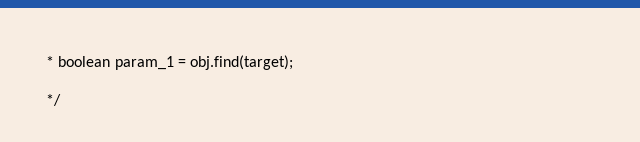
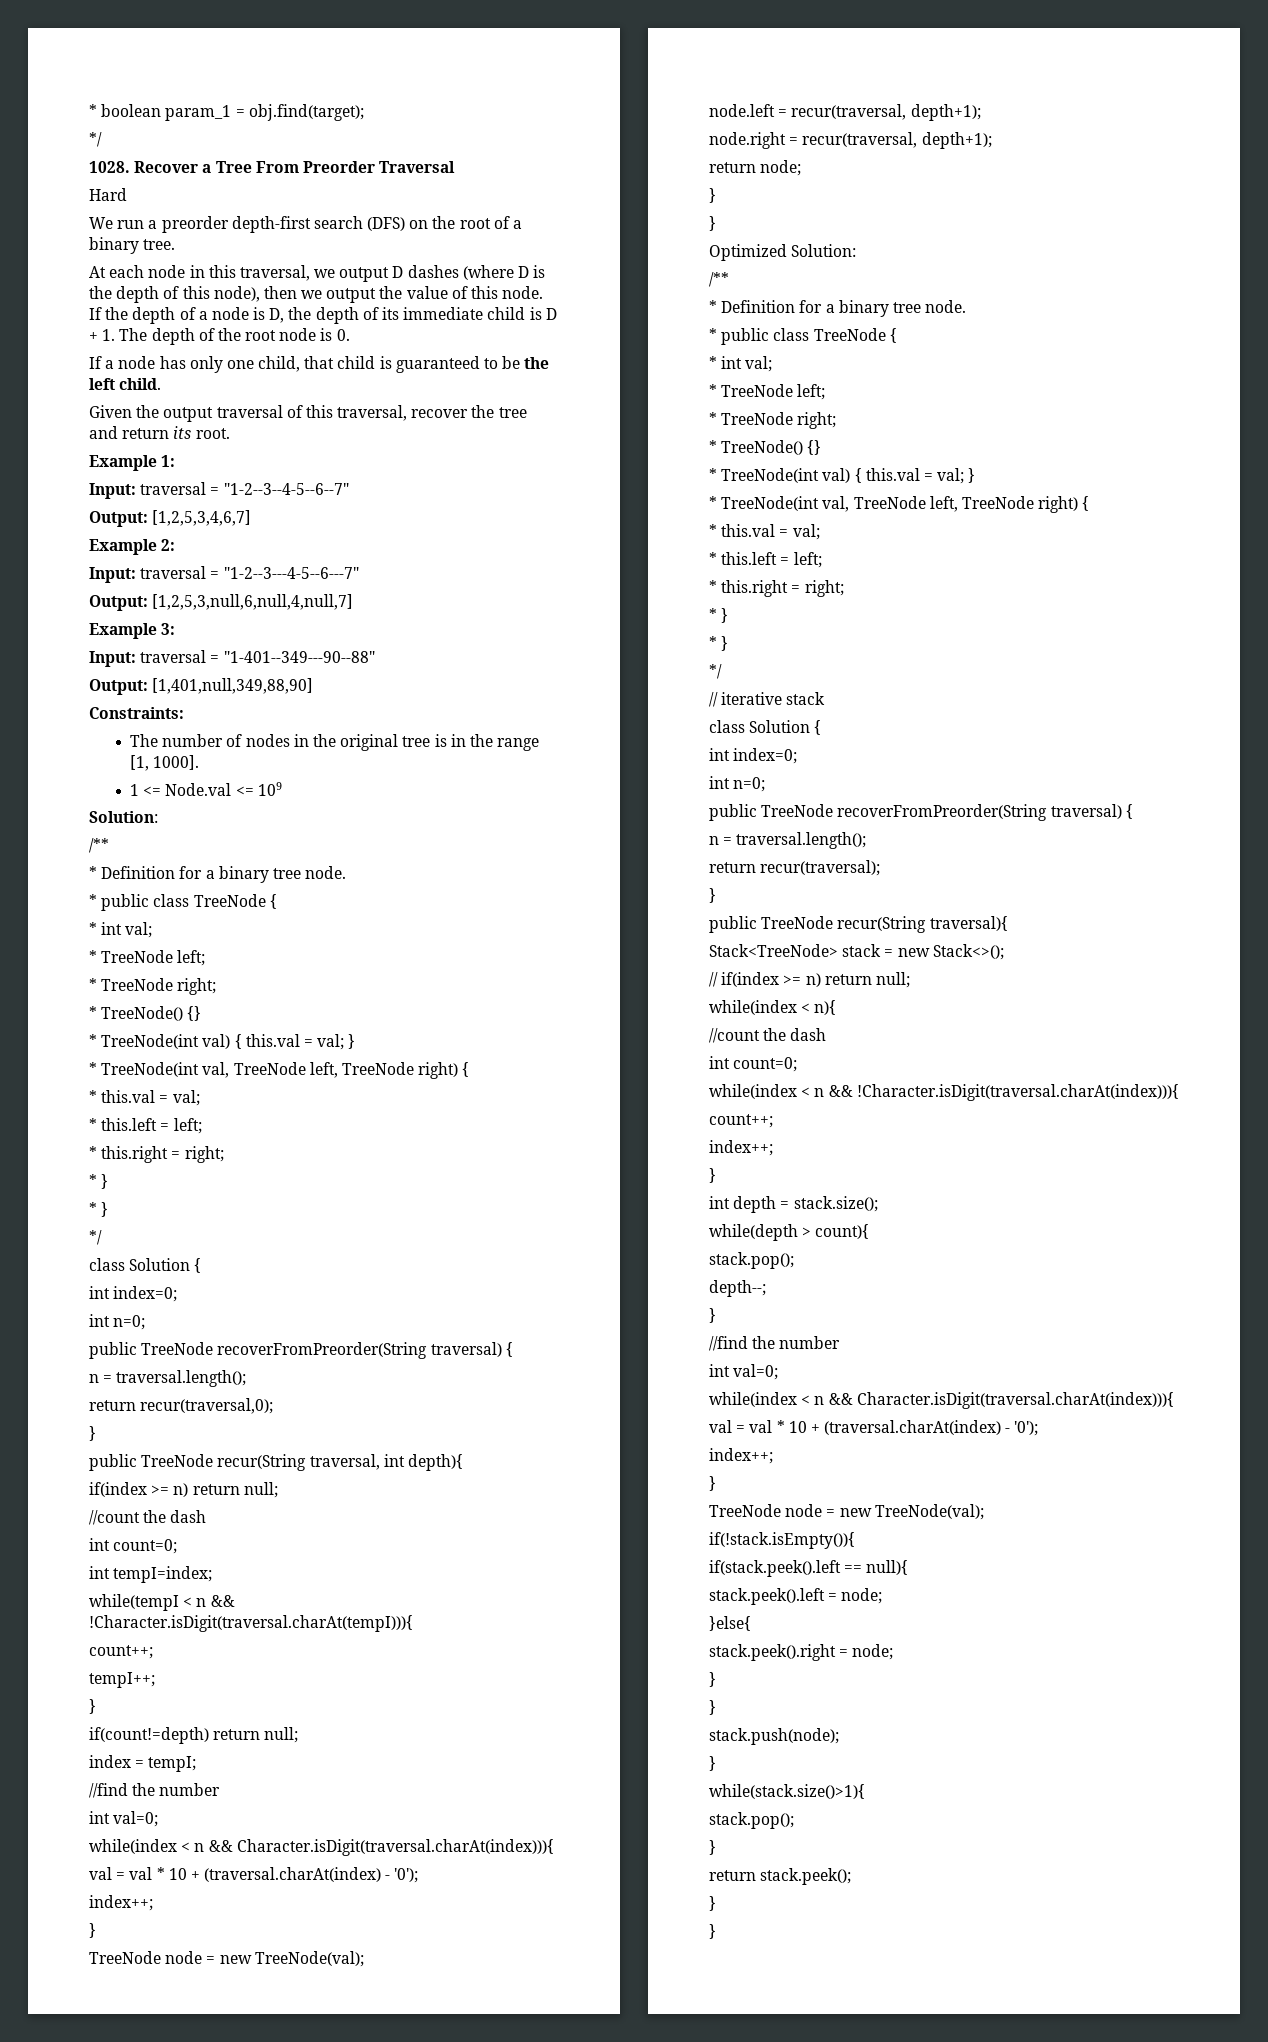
(61, 100) none -> [89,161,456,173] [89,188,127,201] [89,216,523,233] [89,237,176,254] [89,265,546,282] [89,286,544,303] [89,307,557,324] [89,328,350,345] [89,356,550,373] [89,378,162,390] [89,405,527,422] [89,426,230,439] [89,455,176,471] [89,482,349,499] [89,510,252,527] [89,539,176,555] [89,566,359,583] [89,594,354,611] [89,623,176,639] [89,650,375,667] [89,678,314,695] [89,707,184,719] [130,734,540,751] [130,755,200,771] [130,782,282,796] [89,811,158,823] [89,838,109,853] [89,866,347,883] [89,894,277,911] [89,922,153,938] [89,950,206,966] [89,978,217,995] [89,1006,202,1021] [89,1034,356,1050] [89,1062,470,1079] [89,1090,200,1106] [89,1118,202,1134] [89,1146,224,1163] [89,1174,109,1189] [89,1202,109,1217] [89,1230,102,1245] [89,1258,202,1273] [89,1286,178,1302] [89,1314,146,1330] [89,1342,513,1359] [89,1370,247,1387] [89,1398,274,1414] [89,1426,96,1441] [89,1454,463,1471] [89,1482,278,1498] [89,1510,207,1525] [89,1538,178,1554] [89,1566,213,1583] [89,1594,235,1611] [89,1615,413,1632] [89,1645,153,1659] [89,1672,155,1688] [89,1699,96,1714] [89,1727,299,1744] [89,1755,197,1772] [89,1783,221,1798] [89,1811,159,1827] [89,1839,554,1856] [89,1867,419,1883] [89,1895,153,1911] [89,1923,96,1938] [89,1951,364,1967] [709,104,981,121] [709,132,992,149] [709,160,802,176] [709,188,716,203] [709,216,716,231] [709,244,857,261] [709,272,729,287] [709,300,967,317] [709,328,897,345] [709,356,773,372] [709,384,826,400] [709,412,837,429] [709,440,822,455] [709,468,976,484] [709,496,1090,513] [709,524,820,540] [709,552,822,568] [709,580,844,597] [709,608,729,623] [709,636,729,651] [709,664,722,679] [709,692,826,707] [709,720,822,735] [709,748,798,764] [709,776,766,792] [709,804,1133,821] [709,832,867,849] [709,860,881,876] [709,888,716,903] [709,916,1008,933] [709,944,1004,960] [709,972,910,988] [709,1000,837,1015] [709,1028,827,1043] [709,1056,798,1072] [709,1084,1179,1101] [709,1114,773,1128] [709,1140,773,1156] [709,1168,716,1183] [709,1196,878,1213] [709,1224,870,1241] [709,1252,794,1269] [709,1280,766,1297] [709,1308,716,1323] [709,1336,841,1351] [709,1364,779,1380] [709,1392,1174,1409] [709,1420,1039,1436] [709,1448,773,1464] [709,1476,716,1491] [709,1504,984,1520] [709,1532,855,1549] [709,1560,909,1577] [709,1588,883,1605] [709,1616,751,1631] [709,1644,894,1661] [709,1672,716,1687] [709,1700,716,1715] [709,1728,839,1745] [709,1756,716,1771] [709,1784,865,1799] [709,1812,794,1829] [709,1840,716,1855] [709,1868,852,1885] [709,1896,716,1911] [709,1924,716,1939] // 1028. Recover a Tree From Preorder Traversal // Hard // We run a preorder depth-first search (DFS) on the root of a binary tree. // At each node in this traversal, we output D dashes (where D is the depth of this node), then we output the value of this node. If the depth of a node is D, the depth of its immediate child is D + 1. The depth of the root node is 0. // If a node has only one child, that child is guaranteed to be the left child. // Given the output traversal of this traversal, recover the tree and return its root. // Example 1: // Input: traversal = "1-2--3--4-5--6--7" // Output: [1,2,5,3,4,6,7] // Example 2: // Input: traversal = "1-2--3---4-5--6---7" // Output: [1,2,5,3,null,6,null,4,null,7] // Example 3: // Input: traversal = "1-401--349---90--88" // Output: [1,401,null,349,88,90] // Constraints: // The number of nodes in the original tree is in the range [1, 1000]. // 1 <= Node.val <= 109 // Solution: // /** // * Definition for a binary tree node. // * public class TreeNode { // * int val; // * TreeNode left; // * TreeNode right; // * TreeNode() {} // * TreeNode(int val) { this.val = val; } // * TreeNode(int val, TreeNode left, TreeNode right) { // * this.val = val; // * this.left = left; // * this.right = right; // * } // * } // */ // class Solution { // int index=0; // int n=0; // public TreeNode recoverFromPreorder(String traversal) { // n = traversal.length(); // return recur(traversal,0); // } // public TreeNode recur(String traversal, int depth){ // if(index >= n) return null; // //count the dash // int count=0; // int tempI=index; // while(tempI < n && !Character.isDigit(traversal.charAt(tempI))){ // count++; // tempI++; // } // if(count!=depth) return null; // index = tempI; // //find the number // int val=0; // while(index < n && Character.isDigit(traversal.charAt(index))){ // val = val * 10 + (traversal.charAt(index) - '0'); // index++; // } // TreeNode node = new TreeNode(val); // node.left = recur(traversal, depth+1); // node.right = recur(traversal, depth+1); // return node; // } // } // Optimized Solution: // /** // * Definition for a binary tree node. // * public class TreeNode { // * int val; // * TreeNode left; // * TreeNode right; // * TreeNode() {} // * TreeNode(int val) { this.val = val; } // * TreeNode(int val, TreeNode left, TreeNode right) { // * this.val = val; // * this.left = left; // * this.right = right; // * } // * } // */ // // iterative stack // class Solution { // int index=0; // int n=0; // public TreeNode recoverFromPreorder(String traversal) { // n = traversal.length(); // return recur(traversal); // } // public TreeNode recur(String traversal){ // Stack<TreeNode> stack = new Stack<>(); // // if(index >= n) return null; // while(index < n){ // //count the dash // int count=0; // while(index < n && !Character.isDigit(traversal.charAt(index))){ // count++; // index++; // } // int depth = stack.size(); // while(depth > count){ // stack.pop(); // depth--; // } // //find the number // int val=0; // while(index < n && Character.isDigit(traversal.charAt(index))){ // val = val * 10 + (traversal.charAt(index) - '0'); // index++; // } // TreeNode node = new TreeNode(val); // if(!stack.isEmpty()){ // if(stack.peek().left == null){ // stack.peek().left = node; // }else{ // stack.peek().right = node; // } // } // stack.push(node); // } // while(stack.size()>1){ // stack.pop(); // } // return stack.peek(); // } // }

